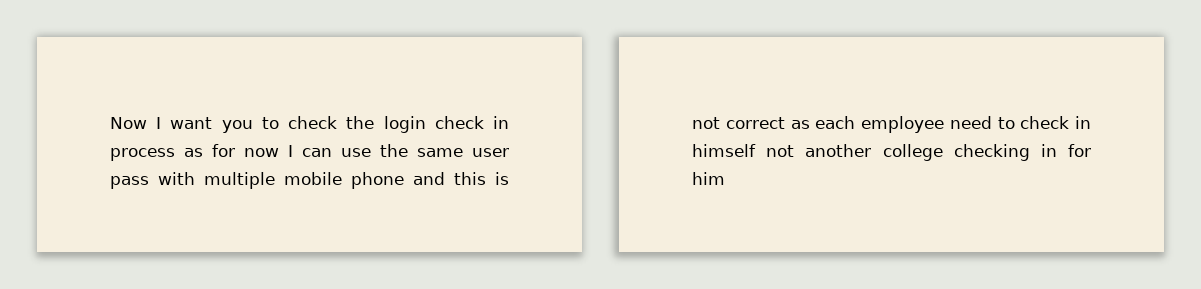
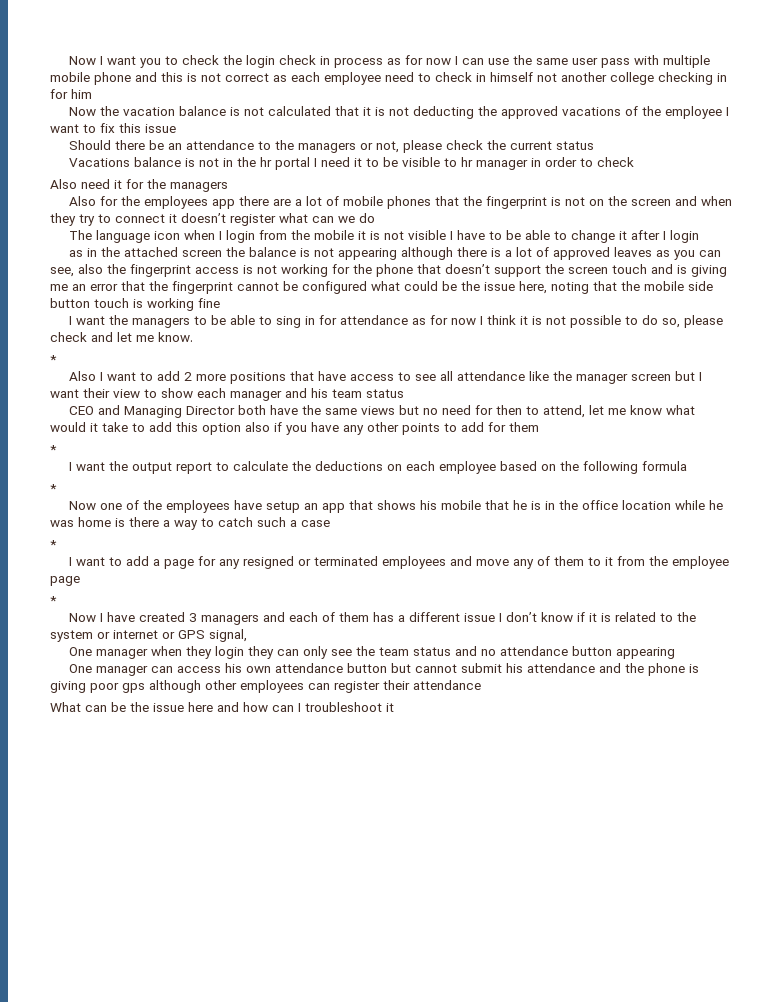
(725, 178) none -> [68,106,729,119] [50,123,176,133] [68,140,594,153] [68,157,634,170] [50,179,228,192] [68,196,732,209] [50,213,375,226] [68,230,699,243] [68,247,721,260] [50,264,727,277] [50,281,713,294] [50,298,220,311] [68,315,723,328] [50,332,193,342] [50,355,57,364] [68,371,702,384] [50,388,404,401] [68,405,695,418] [50,422,539,435] [50,445,57,454] [68,461,687,474] [50,484,57,493] [68,500,723,513] [50,517,330,530] [50,540,57,549] [68,556,729,569] [50,576,80,586] [50,596,57,605] [68,612,696,625] [50,629,247,642] [68,646,675,659] [68,663,699,676] [50,680,481,693] [50,702,394,712] // Now the vacation balance is not calculated that it is not deducting the approved vacations of the employee I want to fix this issue // Should there be an attendance to the managers or not, please check the current status // Vacations balance is not in the hr portal I need it to be visible to hr manager in order to check // Also need it for the managers // Also for the employees app there are a lot of mobile phones that the fingerprint is not on the screen and when they try to connect it doesn’t register what can we do // The language icon when I login from the mobile it is not visible I have to be able to change it after I login // as in the attached screen the balance is not appearing although there is a lot of approved leaves as you can see, also the fingerprint access is not working for the phone that doesn’t support the screen touch and is giving me an error that the fingerprint cannot be configured what could be the issue here, noting that the mobile side button touch is working fine // I want the managers to be able to sing in for attendance as for now I think it is not possible to do so, please check and let me know. // * // Also I want to add 2 more positions that have access to see all attendance like the manager screen but I want their view to show each manager and his team status // CEO and Managing Director both have the same views but no need for then to attend, let me know what would it take to add this option also if you have any other points to add for them // * // I want the output report to calculate the deductions on each employee based on the following formula // * // Now one of the employees have setup an app that shows his mobile that he is in the office location while he was home is there a way to catch such a case // * // I want to add a page for any resigned or terminated employees and move any of them to it from the employee page // * // Now I have created 3 managers and each of them has a different issue I don’t know if it is related to the system or internet or GPS signal, // One manager when they login they can only see the team status and no attendance button appearing // One manager can access his own attendance button but cannot submit his attendance and the phone is giving poor gps although other employees can register their attendance // What can be the issue here and how can I troubleshoot it

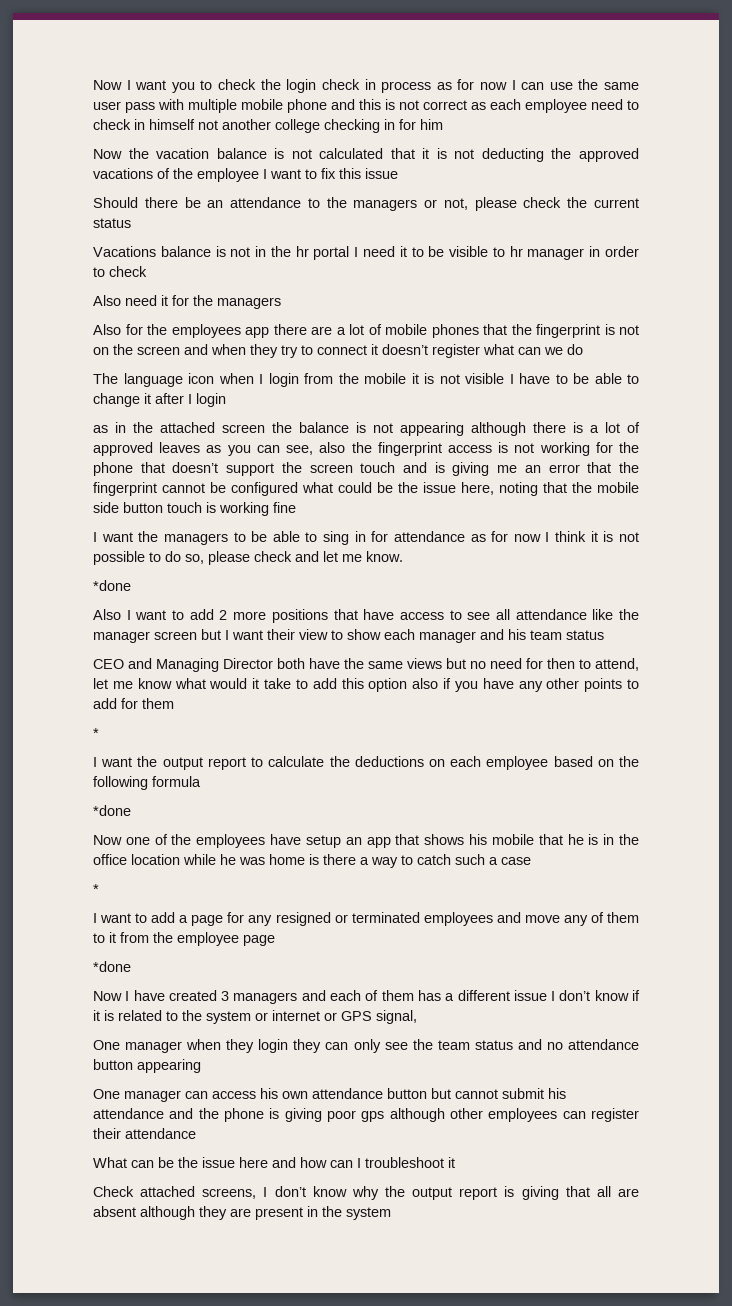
[50,355,57,364] * -> [93,580,131,591] *done
[50,484,57,493] * -> [93,805,131,816] *done
[50,596,57,605] * -> [93,961,131,972] *done
(394, 707) none -> [93,1186,640,1200] [93,1206,391,1220] // Check attached screens, I don’t know why the output report is giving that all are absent although they are present in the system

